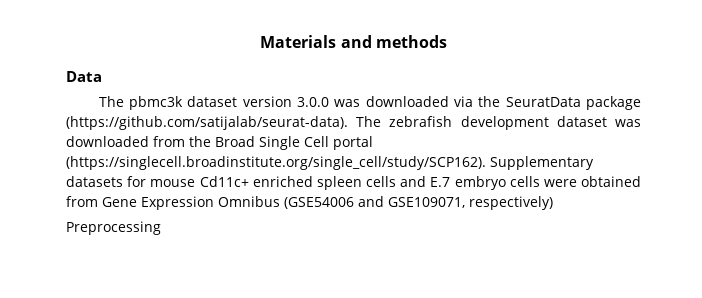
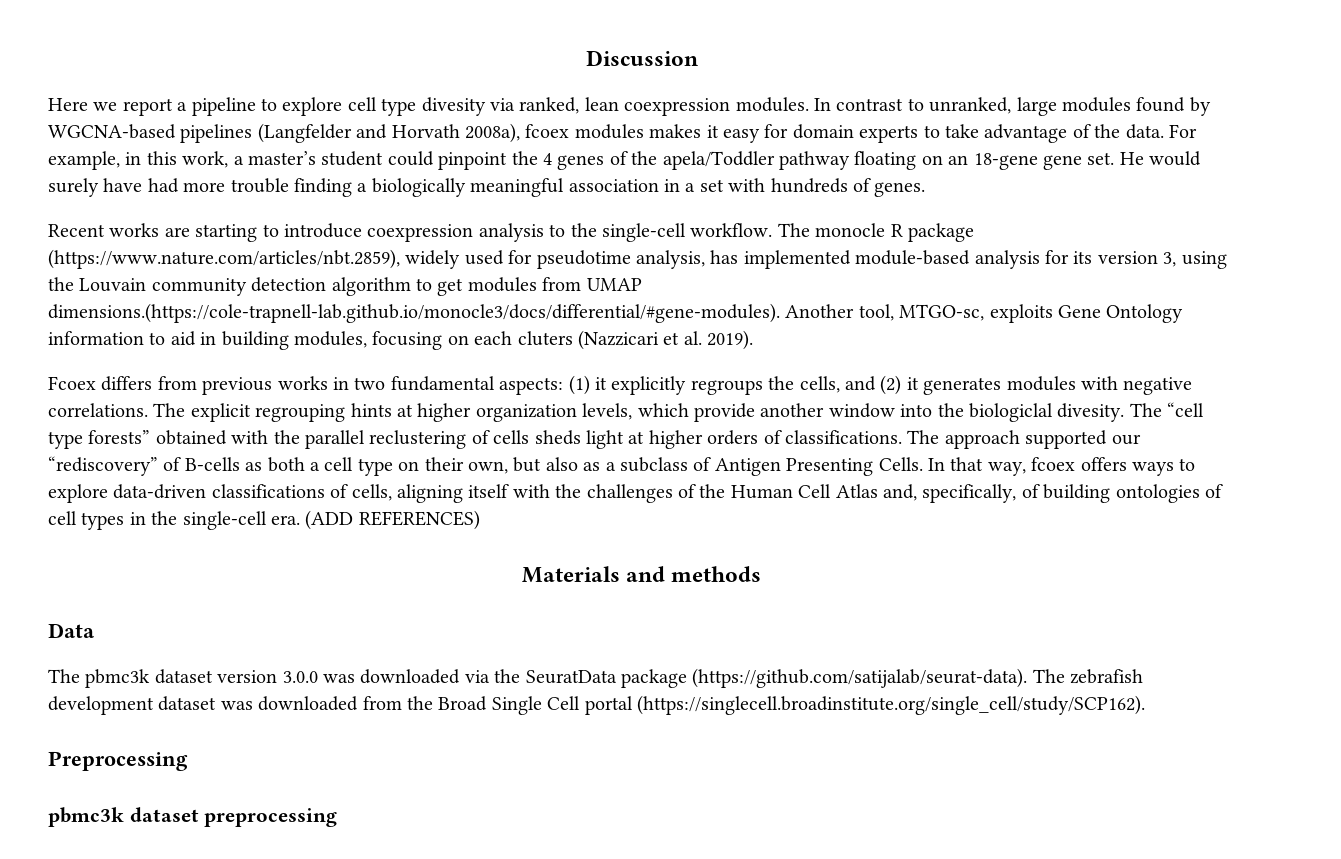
(260, 41) none -> [585,50,698,66] [48,97,1211,116] [48,123,1197,143] [48,151,1202,170] [48,178,926,197] [48,223,974,242] [48,249,1227,269] [48,277,642,296] [48,303,1184,323] [48,330,754,350] [48,375,1193,395] [48,402,1205,422] [48,430,1141,449] [48,456,1196,476] [48,484,1223,503] [48,510,480,530] Discussion // Here we report a pipeline to explore cell type divesity via ranked, lean coexpression modules. In contrast to unranked, large modules found by WGCNA-based pipelines (Langfelder and Horvath 2008a), fcoex modules makes it easy for domain experts to take advantage of the data. For example, in this work, a master’s student could pinpoint the 4 genes of the apela/Toddler pathway floating on an 18-gene gene set. He would surely have had more trouble finding a biologically meaningful association in a set with hundreds of genes. // Recent works are starting to introduce coexpression analysis to the single-cell workflow. The monocle R package (https://www.nature.com/articles/nbt.2859), widely used for pseudotime analysis, has implemented module-based analysis for its version 3, using the Louvain community detection algorithm to get modules from UMAP dimensions.(https://cole-trapnell-lab.github.io/monocle3/docs/differential/#gene-modules). Another tool, MTGO-sc, exploits Gene Ontology information to aid in building modules, focusing on each cluters (Nazzicari et al. 2019). // Fcoex differs from previous works in two fundamental aspects: (1) it explicitly regroups the cells, and (2) it generates modules with negative correlations. The explicit regrouping hints at higher organization levels, which provide another window into the biologiclal divesity. The “cell type forests” obtained with the parallel reclustering of cells sheds light at higher orders of classifications. The approach supported our “rediscovery” of B-cells as both a cell type on their own, but also as a subclass of Antigen Presenting Cells. In that way, fcoex offers ways to explore data-driven classifications of cells, aligning itself with the challenges of the Human Cell Atlas and, specifically, of building ontologies of cell types in the single-cell era. (ADD REFERENCES) //
[490,156,594,170] [66,176,641,190] [66,196,553,210] [66,221,161,235] Supplementary datasets for mouse Cd11c+ enriched spleen cells and E.7 embryo cells were obtained from Gene Expression Omnibus (GSE54006 and GSE109071, respectively) // Preprocessing -> [48,751,188,771] [48,807,338,827] // Preprocessing // pbmc3k dataset preprocessing

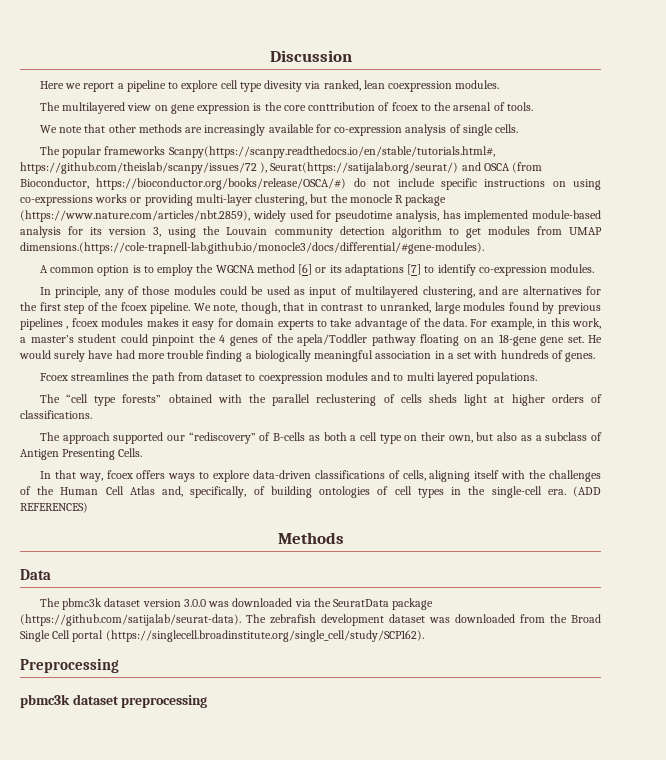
[813,98,831,111] In -> [39,102,533,114] [39,124,519,136] [39,146,495,158] [20,162,543,174] [20,178,601,190] [20,194,447,206] [20,210,601,222] [20,226,602,238] [20,242,484,254] [39,264,594,276] [39,286,601,298] [20,302,318,314] // The multilayered view on gene expression is the core conttribution of fcoex to the arsenal of tools. // We note that other methods are increasingly available for co-expression analysis of single cells. // The popular frameworks Scanpy(https://scanpy.readthedocs.io/en/stable/tutorials.html#, https://github.com/theislab/scanpy/issues/72 ), Seurat(https://satijalab.org/seurat/) and OSCA (from Bioconductor, https://bioconductor.org/books/release/OSCA/#) do not include specific instructions on using co-expressions works or providing multi-layer clustering, but the monocle R package (https://www.nature.com/articles/nbt.2859), widely used for pseudotime analysis, has implemented module-based analysis for its version 3, using the Louvain community detection algorithm to get modules from UMAP dimensions.(https://cole-trapnell-lab.github.io/monocle3/docs/differential/#gene-modules). // A common option is to employ the WGCNA method [6] or its adaptations [7] to identify co-expression modules. // In principle, any of those modules could be used as input of multilayered clustering, and are alternatives for the first step of the fcoex pipeline. We note, though, that in
[48,123,520,143] WGCNA-based pipelines (Langfelder and Horvath 2008a), -> [558,303,601,314] [20,318,69,330] previous pipelines ,
[48,223,974,242] [48,249,1227,269] [48,277,642,296] [48,303,1184,323] [48,330,754,350] [48,375,1193,395] [48,403,1125,422] Recent works are starting to introduce coexpression analysis to the single-cell workflow. The monocle R package (https://www.nature.com/articles/nbt.2859), widely used for pseudotime analysis, has implemented module-based analysis for its version 3, using the Louvain community detection algorithm to get modules from UMAP dimensions.(https://cole-trapnell-lab.github.io/monocle3/docs/differential/#gene-modules). Another tool, MTGO-sc, exploits Gene Ontology information to aid in building modules, focusing on each cluters (Nazzicari et al. 2019). // Fcoex differs from previous works in two fundamental aspects: (1) it explicitly regroups the cells, and (2) it generates modules with negative correlations. The explicit regrouping hints at higher organization levels, which provide another window into the biologiclal divesity. -> [39,372,538,384] Fcoex streamlines the path from dataset to coexpression modules and to multi layered populations. //
(902, 437) none -> (92, 414) //
(923, 464) none -> (143, 452) //
[521,566,762,583] Materials and methods -> [277,532,344,544] Methods

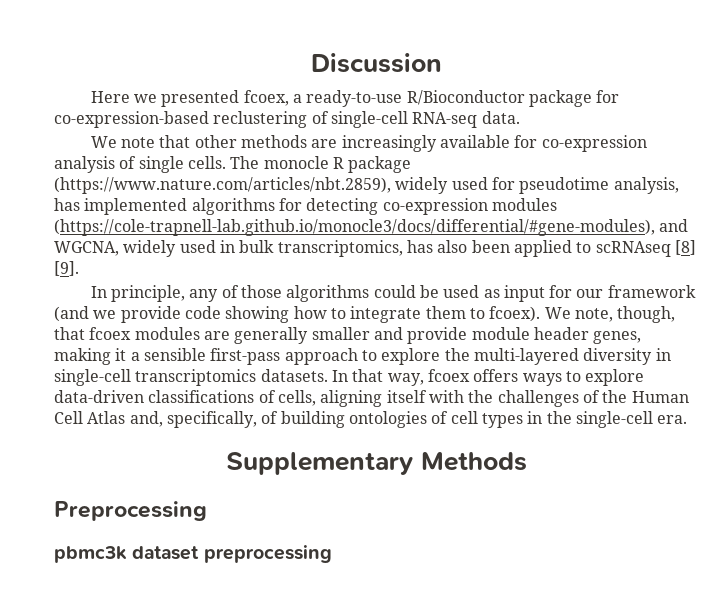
[83,80,500,92] [39,102,533,114] report a pipeline to explore cell type divesity via ranked, lean coexpression modules. // The multilayered view on gene expression is the core conttribution of fcoex to the arsenal of tools. -> [161,90,620,107] [54,111,520,128] presented fcoex, a ready-to-use R/Bioconductor package for co-expression-based reclustering of single-cell RNA-seq data.
[39,146,495,158] [20,162,543,174] [20,178,601,190] [20,194,348,206] // The popular frameworks Scanpy(https://scanpy.readthedocs.io/en/stable/tutorials.html#, https://github.com/theislab/scanpy/issues/72 ), Seurat(https://satijalab.org/seurat/) and OSCA (from Bioconductor, https://bioconductor.org/books/release/OSCA/#) do not include specific instructions on using co-expressions works or providing multi-layer clustering, but the -> [230,156,260,169] The
[532,210,601,219] [20,226,602,238] [20,242,484,254] [39,264,594,276] module-based analysis for its version 3, using the Louvain community detection algorithm to get modules from UMAP dimensions.(https://cole-trapnell-lab.github.io/monocle3/docs/differential/#gene-modules). // A common option is to employ the WGCNA method [6] or its adaptations [7] to identify co-expression modules. -> [191,198,557,215] [54,219,689,236] [54,240,696,257] [54,261,79,276] algorithms for detecting co-expression modules (https://cole-trapnell-lab.github.io/monocle3/docs/differential/#gene-modules), and WGCNA, widely used in bulk transcriptomics, has also been applied to scRNAseq [8] [9].
[173,286,216,295] modules -> [286,285,370,302] algorithms
[340,286,601,298] [20,302,601,314] [20,318,601,330] [20,334,602,346] [19,350,596,362] [39,372,538,384] [39,394,602,406] [20,410,92,419] [39,432,602,444] [20,448,143,460] of multilayered clustering, and are alternatives for the first step of the fcoex pipeline. We note, though, that in contrast to unranked, large modules found by previous pipelines , fcoex modules makes it easy for domain experts to take advantage of the data. For example, in this work, a master’s student could pinpoint the 4 genes of the apela/Toddler pathway floating on an 18-gene gene set. He would surely have had more trouble finding a biologically meaningful association in a set with hundreds of genes. // Fcoex streamlines the path from dataset to coexpression modules and to multi layered populations. // The “cell type forests” obtained with the parallel reclustering of cells sheds light at higher orders of classifications. // The approach supported our “rediscovery” of B-cells as both a cell type on their own, but also as a subclass of Antigen Presenting Cells. // -> [549,285,696,298] [54,306,676,323] [54,327,642,344] [54,348,671,365] [54,369,328,386] for our framework (and we provide code showing how to integrate them to fcoex). We note, though, that fcoex modules are generally smaller and provide module header genes, making it a sensible first-pass approach to explore the multi-layered diversity in single-cell transcriptomics datasets.
[573,486,601,497] [20,502,88,513] (ADD REFERENCES) // -> [226,452,414,475] // Supplementary
[20,569,51,580] [39,598,434,610] [20,614,601,626] [20,630,424,642] // Data // The pbmc3k dataset version 3.0.0 was downloaded via the SeuratData package (https://github.com/satijalab/seurat-data). The zebrafish development dataset was downloaded from the Broad Single Cell portal (https://singlecell.broadinstitute.org/single_cell/study/SCP162). -> (527, 461) none

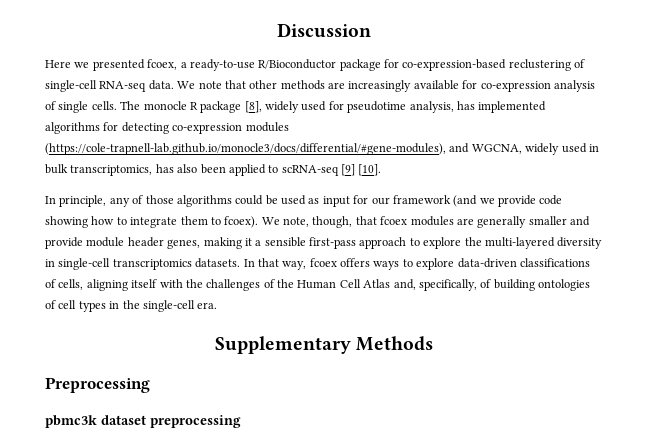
(520, 117) // -> (174, 85) none
[54,177,391,194] (https://www.nature.com/articles/nbt.2859), -> [244,101,262,113] [8],
[595,240,696,257] [54,261,79,276] scRNAseq [8] [9]. -> [281,164,382,176] scRNA-seq [9] [10].

